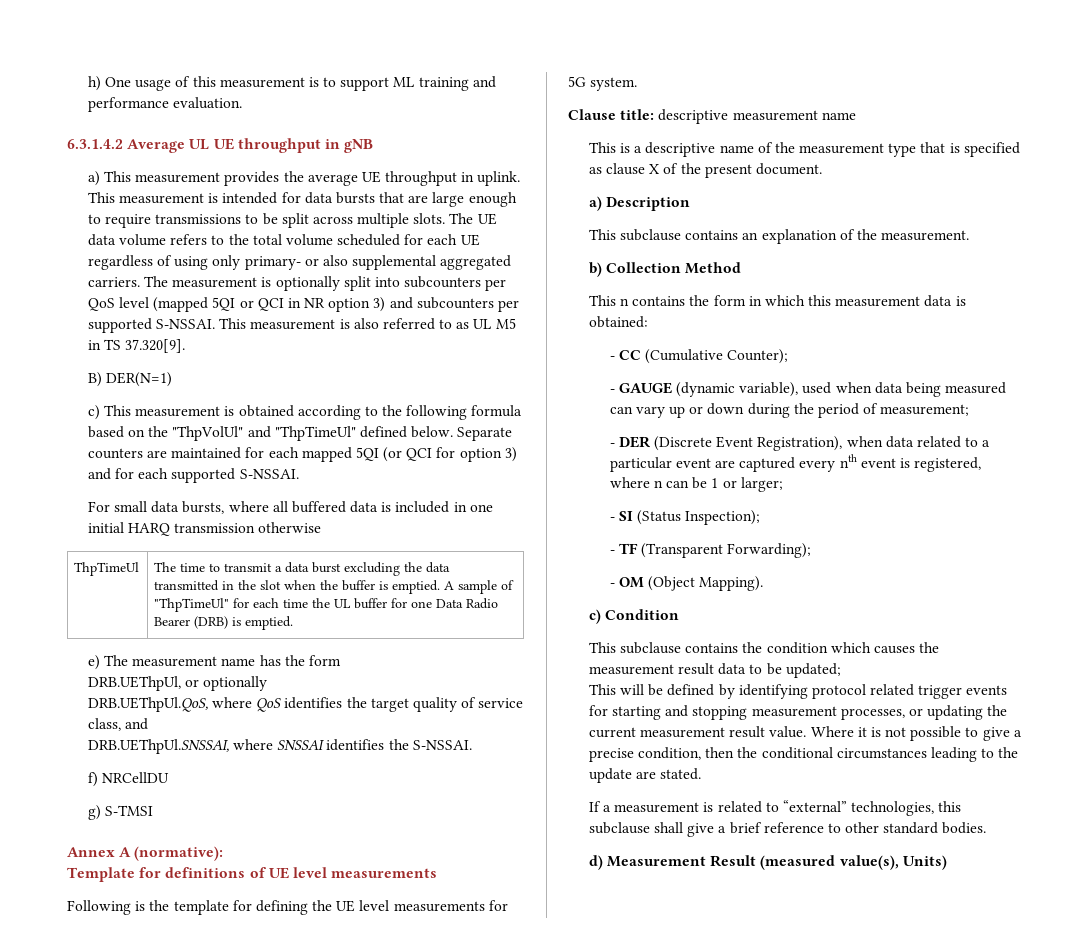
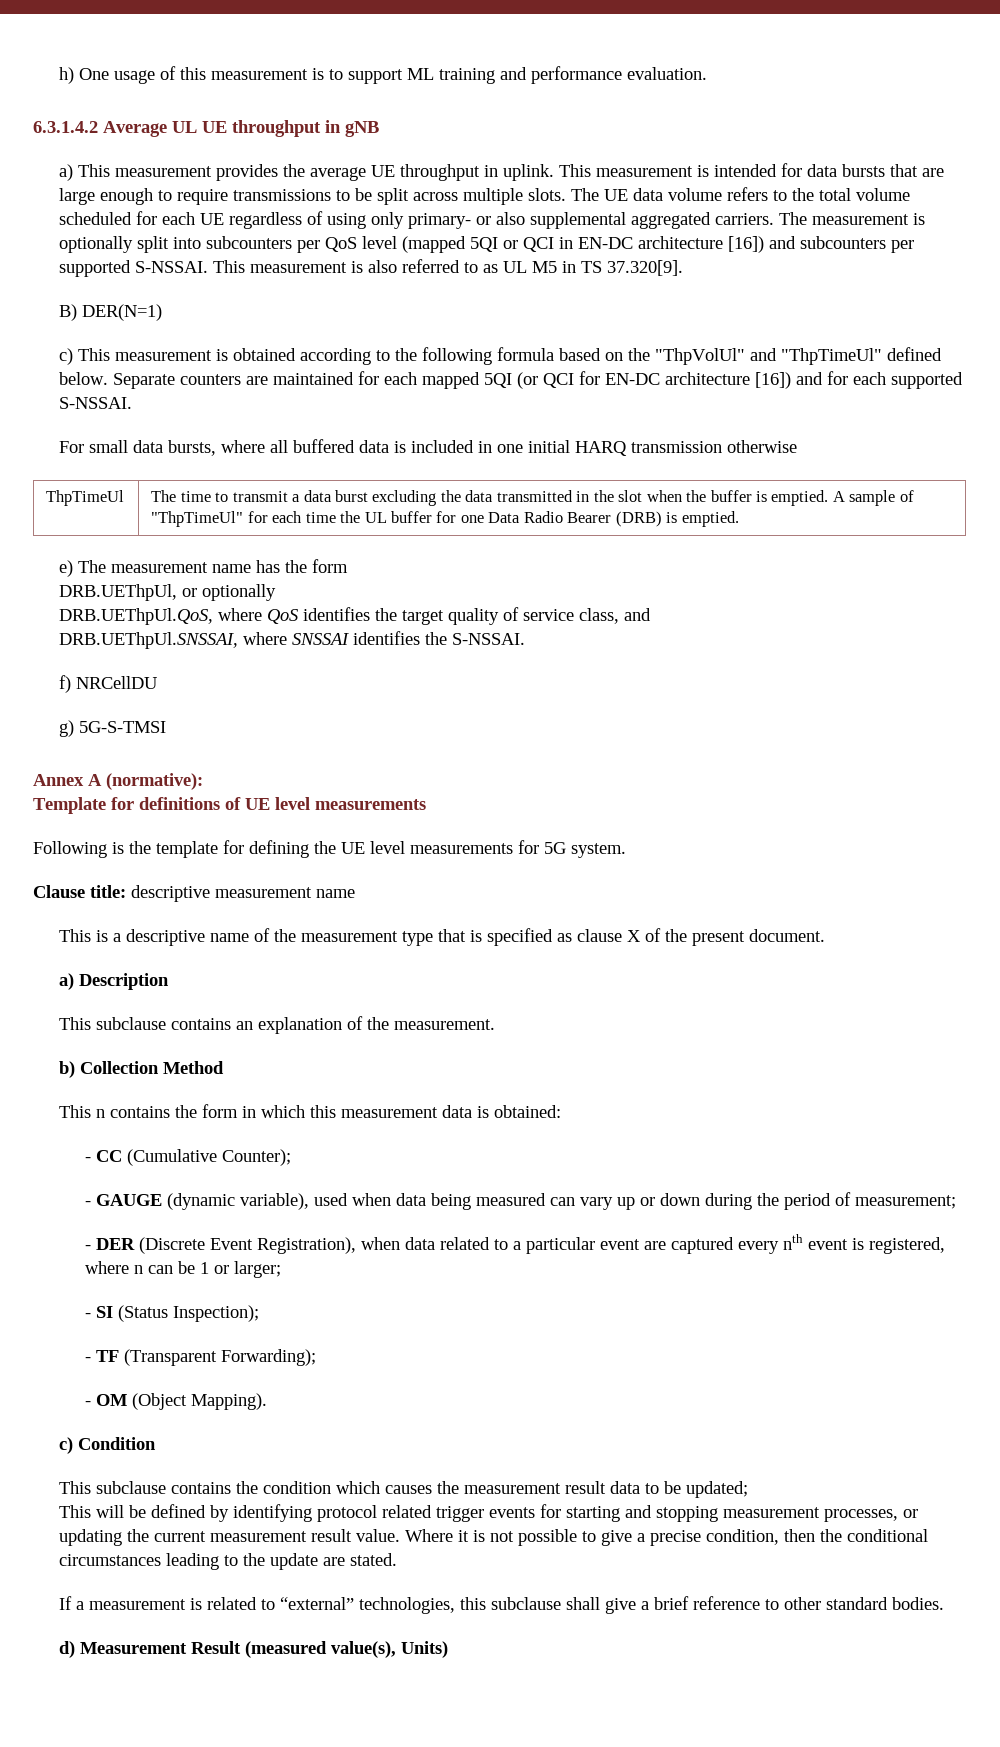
[304,297,386,312] NR option 3) -> [578,236,765,253] EN-DC architecture [16])
[459,447,517,462] option 3) -> [605,372,792,389] EN-DC architecture [16])
[104,805,153,816] S-TMSI -> [79,721,167,733] 5G-S-TMSI

